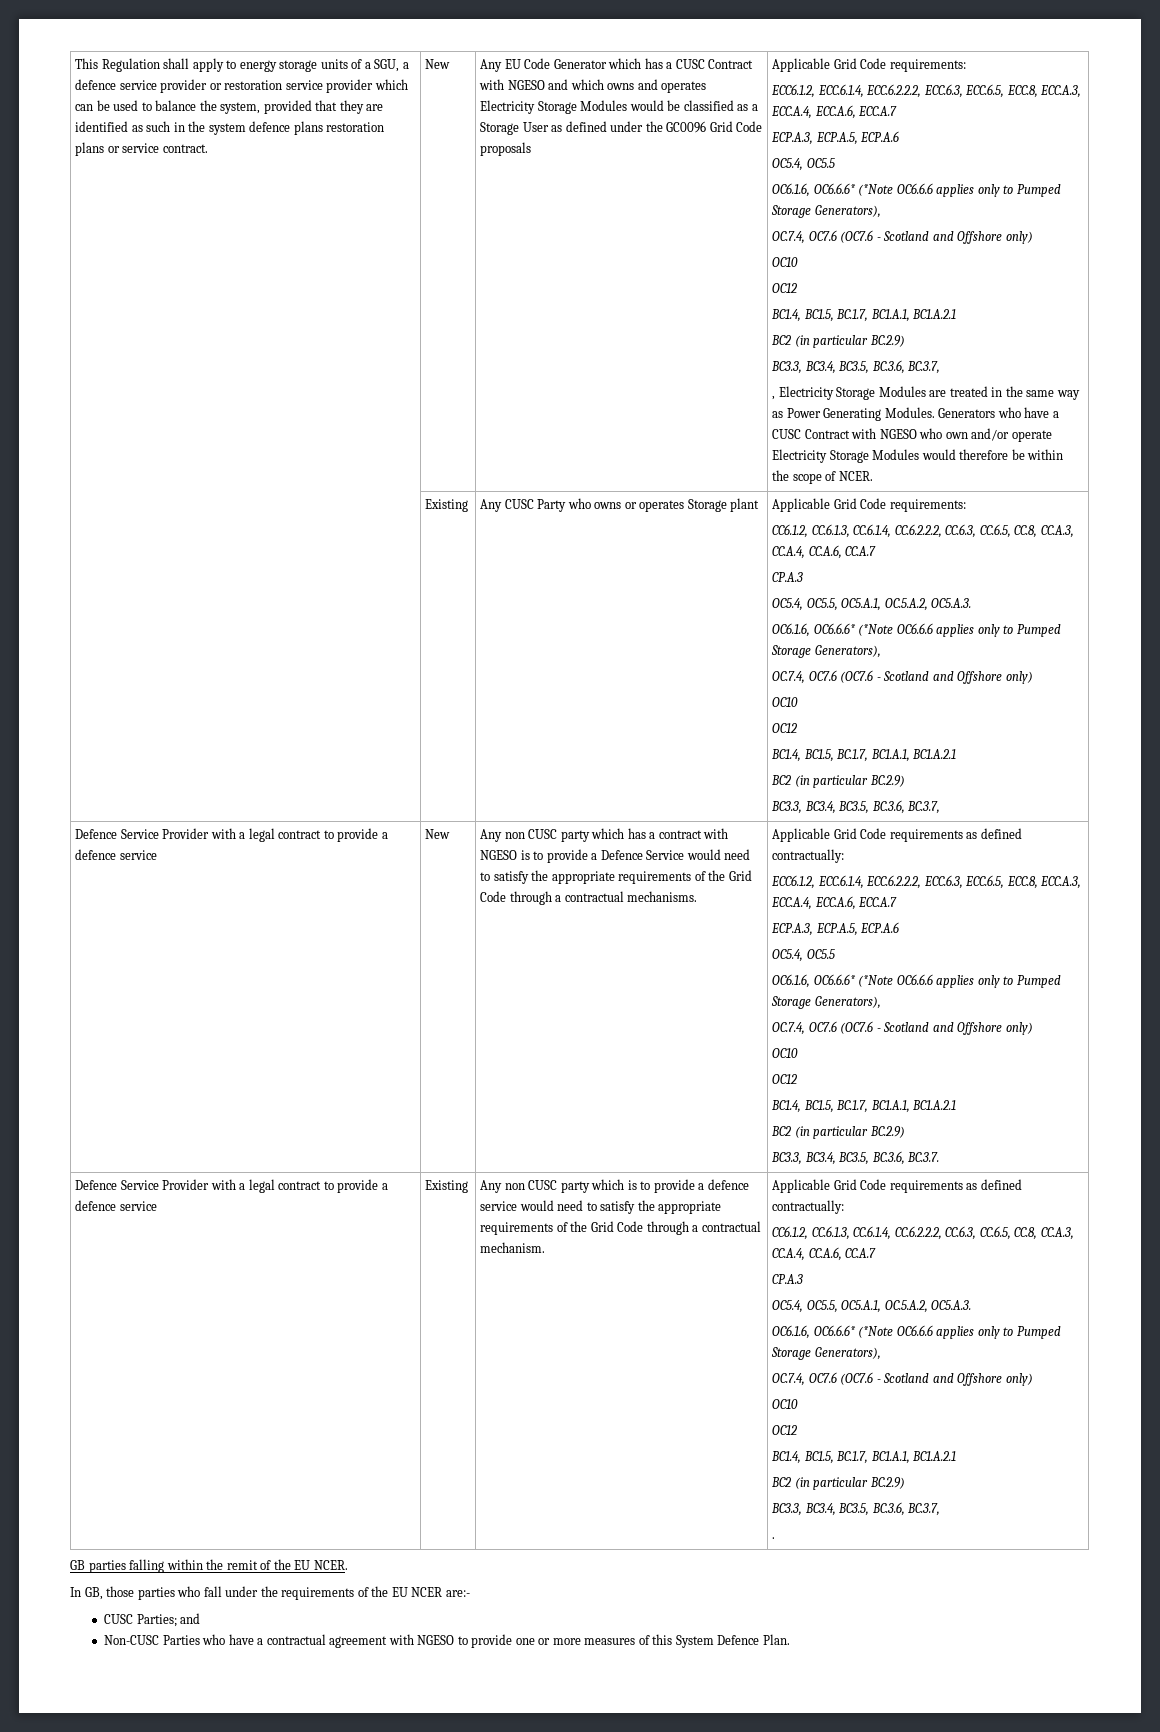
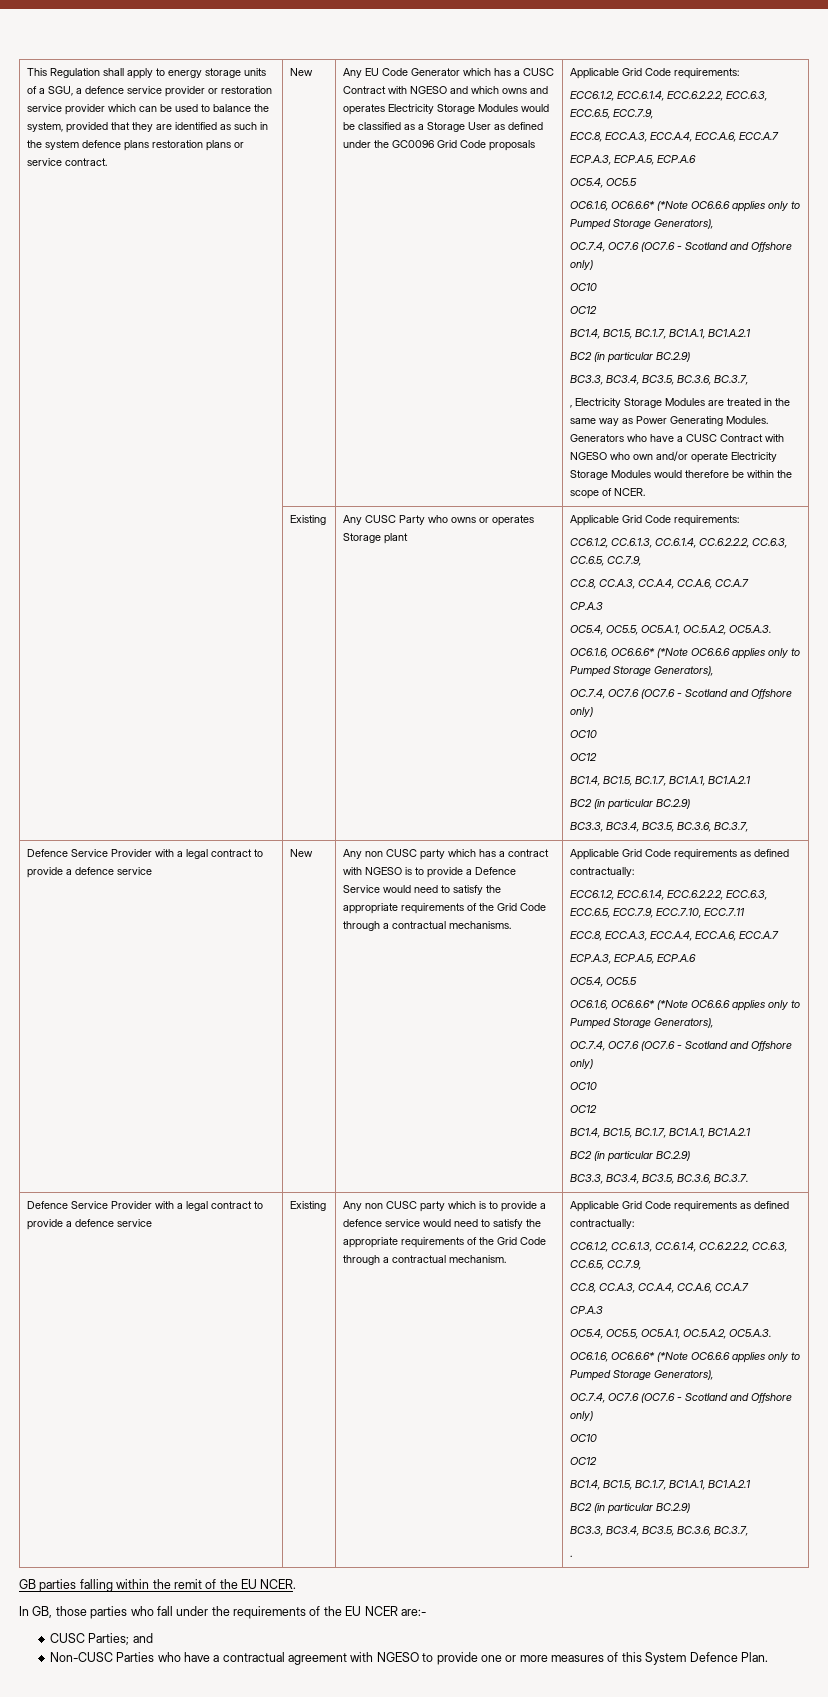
(1005, 91) none -> [612,109,653,119] ECC.7.9, //
(1011, 531) none -> [606,556,641,566] CC.7.9, //
(1005, 882) none -> [612,908,745,918] ECC.7.9, ECC.7.10, ECC.7.11 //
(1011, 1233) none -> [606,1260,641,1270] CC.7.9, //

